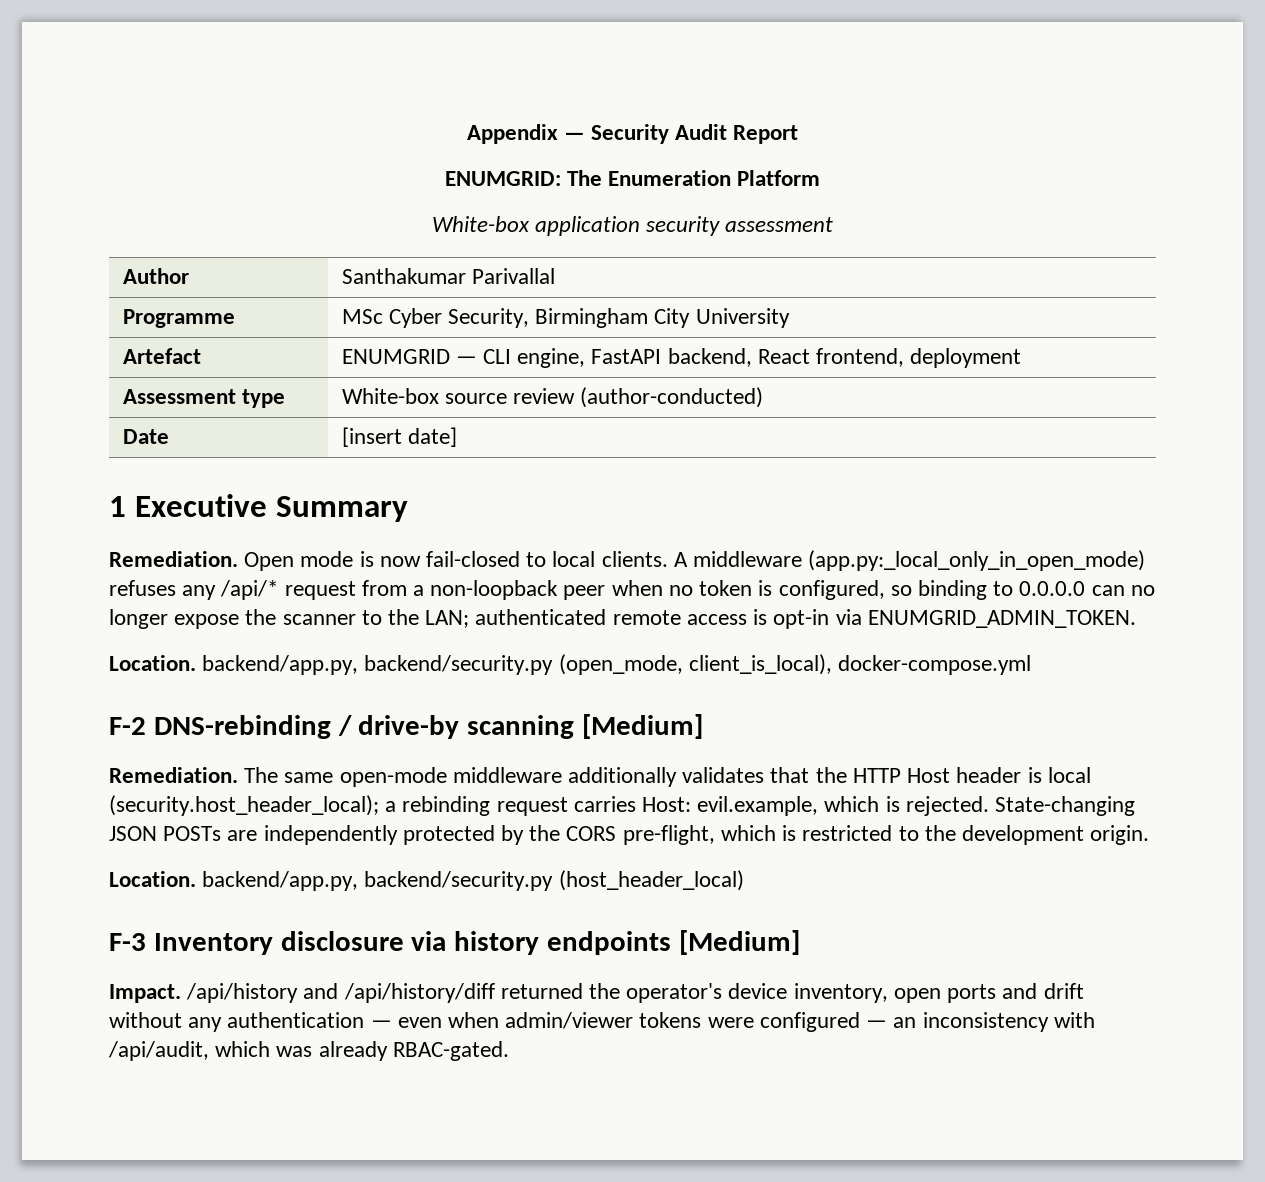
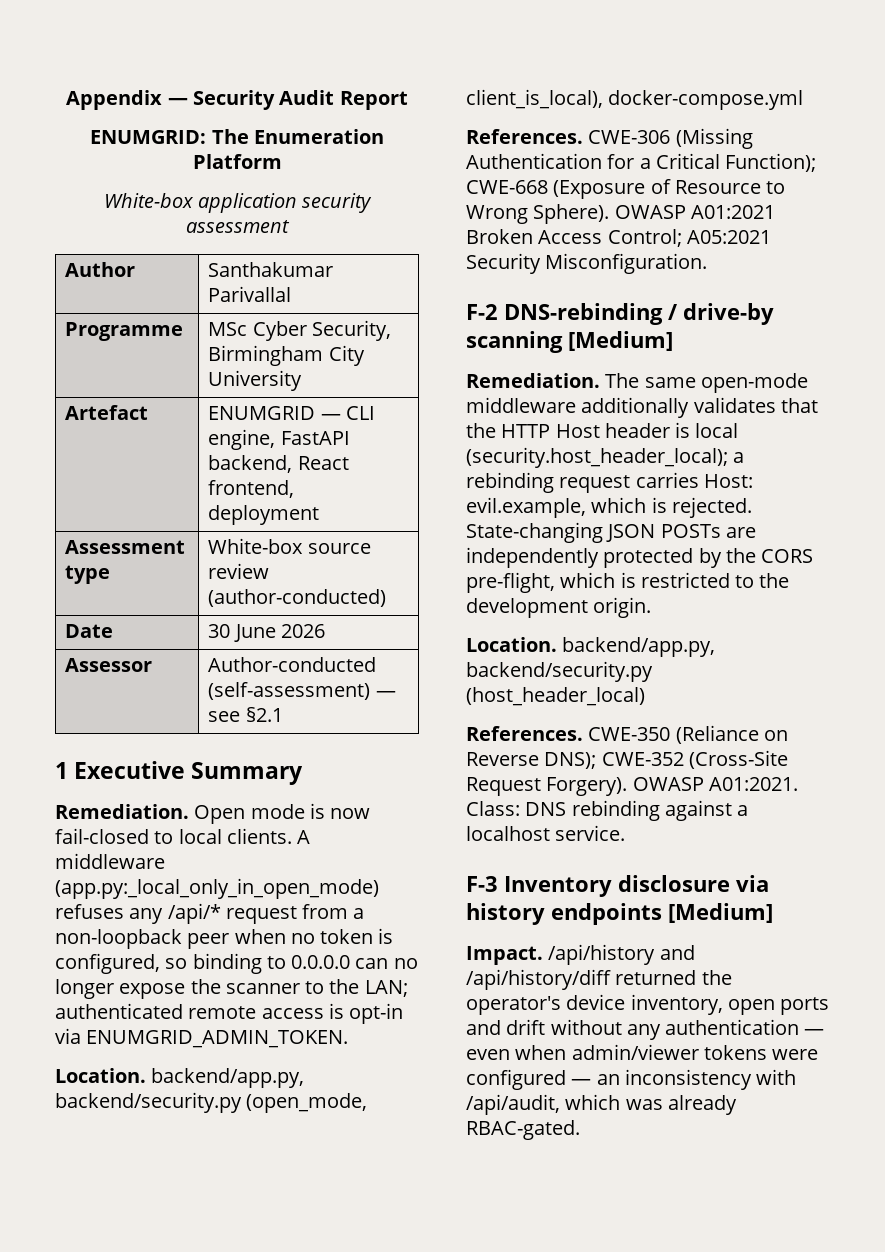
[341,427,457,447] [insert date] -> [208,624,325,642] [65,658,153,672] [208,657,377,672] [208,682,396,700] [208,707,283,722] 30 June 2026 // Assessor | Author-conducted (self-assessment) — see §2.1
(1032, 665) none -> [466,128,753,149] [466,153,817,172] [466,179,786,199] [466,204,775,224] [466,229,771,247] [466,253,708,274] // References. CWE-306 (Missing Authentication for a Critical Function); CWE-668 (Exposure of Resource to Wrong Sphere). OWASP A01:2021 Broken Access Control; A05:2021 Security Misconfiguration.
(744, 880) none -> [466,725,788,744] [466,750,788,769] [466,777,798,796] [466,800,749,821] [466,825,626,841] // References. CWE-350 (Reliance on Reverse DNS); CWE-352 (Cross-Site Request Forgery). OWASP A01:2021. Class: DNS rebinding against a localhost service.

